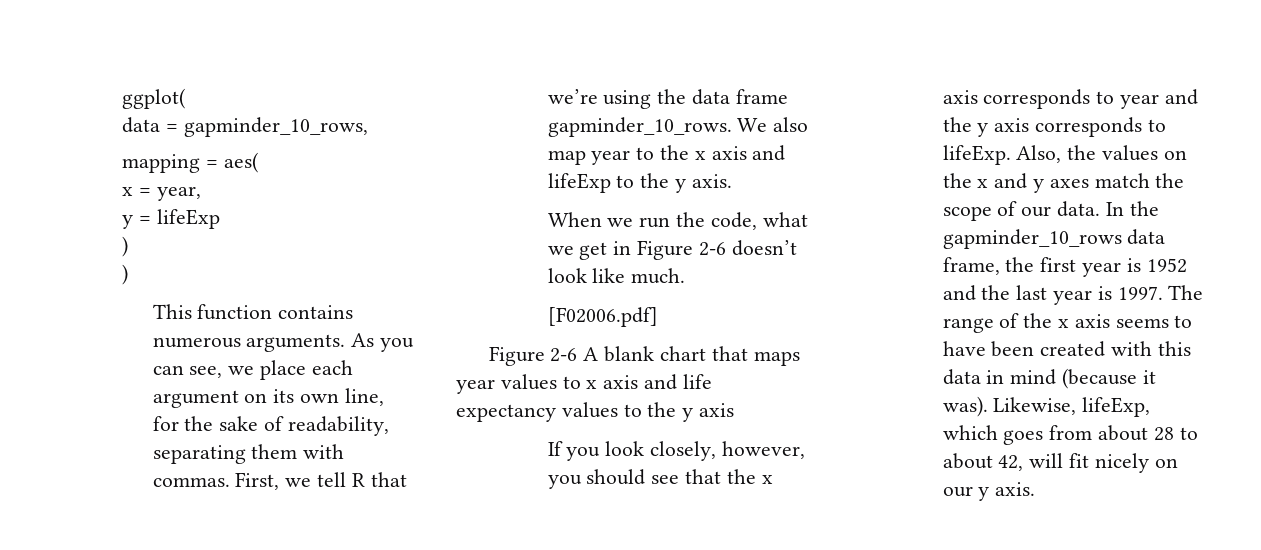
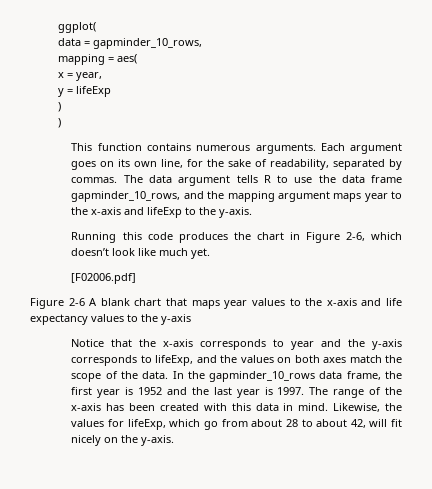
[351,333,414,352] [152,360,353,380] [152,390,239,408] As you can see, we place each argument -> [320,143,402,154] [71,161,97,170] Each argument goes
[152,444,345,464] [152,472,407,490] [547,89,788,109] [547,117,809,137] [547,150,586,165] separating them with commas. First, we tell R that we’re using the data frame gapminder_10_rows. We also map -> [333,159,402,170] [71,175,403,186] [71,191,362,202] separated by commas. The data argument tells R to use the data frame gapminder_10_rows, and the mapping argument maps
[694,146,747,160] x axis -> [91,207,122,215] x-axis
[674,174,732,193] [547,212,808,230] [547,240,726,260] y axis. // When we run the code, what we get in Figure 2-6 -> [219,207,253,218] [71,232,403,243] y-axis. // Running this code produces the chart in Figure 2-6, which
[631,268,686,284] much. -> [159,248,211,259] much yet.
[586,375,639,389] x axis -> [305,298,357,306] the x-axis
[682,403,735,422] [547,441,805,461] [547,469,773,489] [942,90,978,104] y axis // If you look closely, however, you should see that the x axis -> [161,314,191,325] [71,339,194,347] y-axis // Notice that the x-axis
[977,117,1166,137] [942,145,1187,165] [942,173,1044,193] y axis corresponds to lifeExp. Also, the values on the x and y -> [371,339,402,350] [71,355,320,366] y-axis corresponds to lifeExp, and the values on both
[1021,206,1052,217] our -> [121,371,139,379] the
[1057,314,1193,328] [942,341,986,356] x axis seems to have -> [71,403,125,411] x-axis has
[1010,368,1156,389] [942,396,1077,417] mind (because it was). Likewise, -> [298,403,402,412] [71,419,125,427] mind. Likewise, the values for
[1003,430,1044,445] goes -> [203,421,218,430] go
[942,482,1036,501] our y axis. -> [121,435,175,446] the y-axis.

